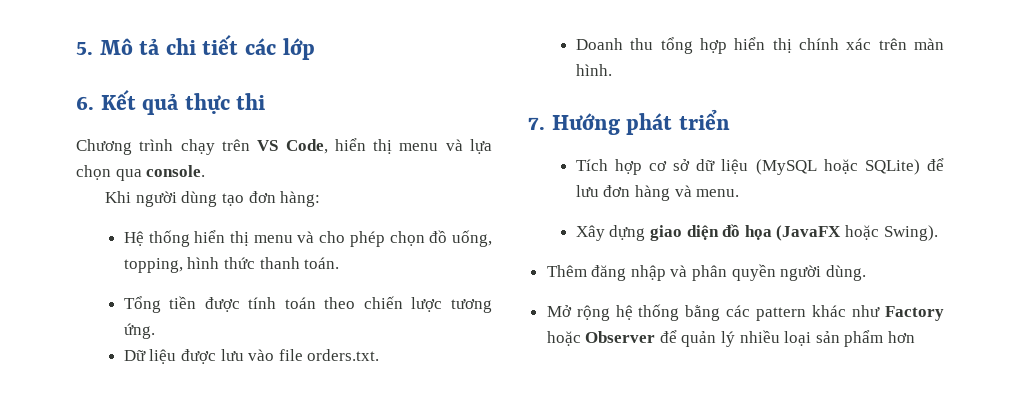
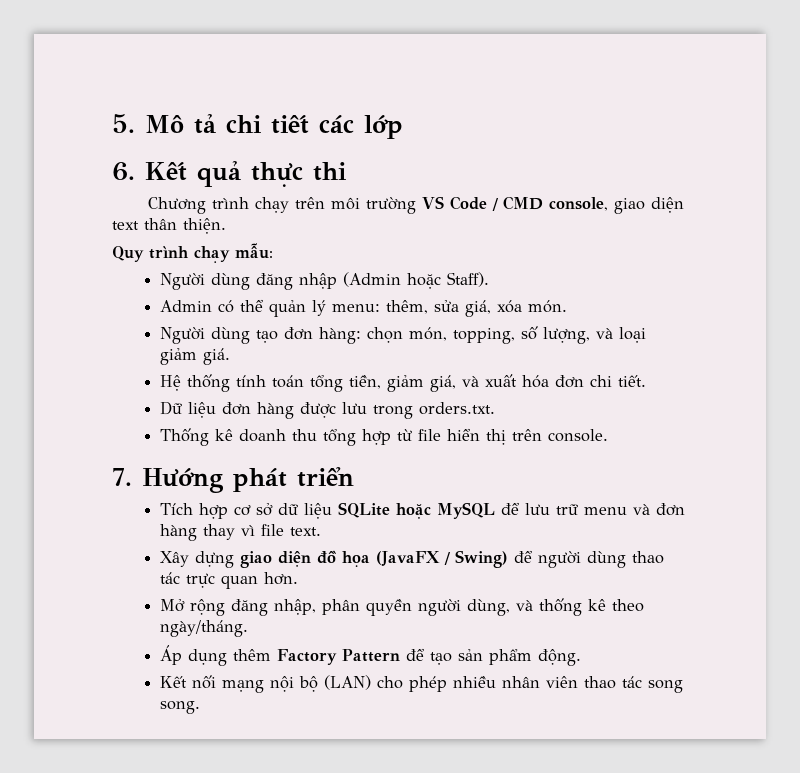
[257,138,492,154] [76,165,206,181] [105,191,321,207] [123,230,492,247] [123,257,340,273] [123,296,493,313] [123,323,155,339] [123,349,380,364] [575,37,945,54] [575,64,612,76] VS Code, hiển thị menu và lựa chọn qua console. // Khi người dùng tạo đơn hàng: // Hệ thống hiển thị menu và cho phép chọn đồ uống, topping, hình thức thanh toán. // Tổng tiền được tính toán theo chiến lược tương ứng. // Dữ liệu được lưu vào file orders.txt. // Doanh thu tổng hợp hiển thị chính xác trên màn hình. -> [330,196,684,214] [112,218,226,234] [112,243,273,263] [160,272,490,290] [160,299,568,317] [160,326,647,344] [160,348,231,365] [160,374,647,392] [160,401,496,419] [160,428,609,446] môi trường VS Code / CMD console, giao diện text thân thiện. // Quy trình chạy mẫu: // Người dùng đăng nhập (Admin hoặc Staff). // Admin có thể quản lý menu: thêm, sửa giá, xóa món. // Người dùng tạo đơn hàng: chọn món, topping, số lượng, và loại giảm giá. // Hệ thống tính toán tổng tiền, giảm giá, và xuất hóa đơn chi tiết. // Dữ liệu đơn hàng được lưu trong orders.txt. // Thống kê doanh thu tổng hợp từ file hiển thị trên console.
[755,158,944,175] [575,185,740,201] (MySQL hoặc SQLite) để lưu đơn hàng và menu. -> [338,502,686,519] [160,524,322,541] SQLite hoặc MySQL để lưu trữ menu và đơn hàng thay vì file text.
[844,225,938,241] [546,264,866,281] [546,304,944,321] [546,330,916,347] hoặc Swing). // Thêm đăng nhập và phân quyền người dùng. // Mở rộng hệ thống bằng các pattern khác như Factory hoặc Observer để quản lý nhiều loại sản phẩm hơn -> [444,550,665,568] [160,572,299,589] [160,598,645,616] [160,620,249,637] [160,645,582,666] [160,675,684,693] [160,701,201,714] / Swing) để người dùng thao tác trực quan hơn. // Mở rộng đăng nhập, phân quyền người dùng, và thống kê theo ngày/tháng. // Áp dụng thêm Factory Pattern để tạo sản phẩm động. // Kết nối mạng nội bộ (LAN) cho phép nhiều nhân viên thao tác song song.

